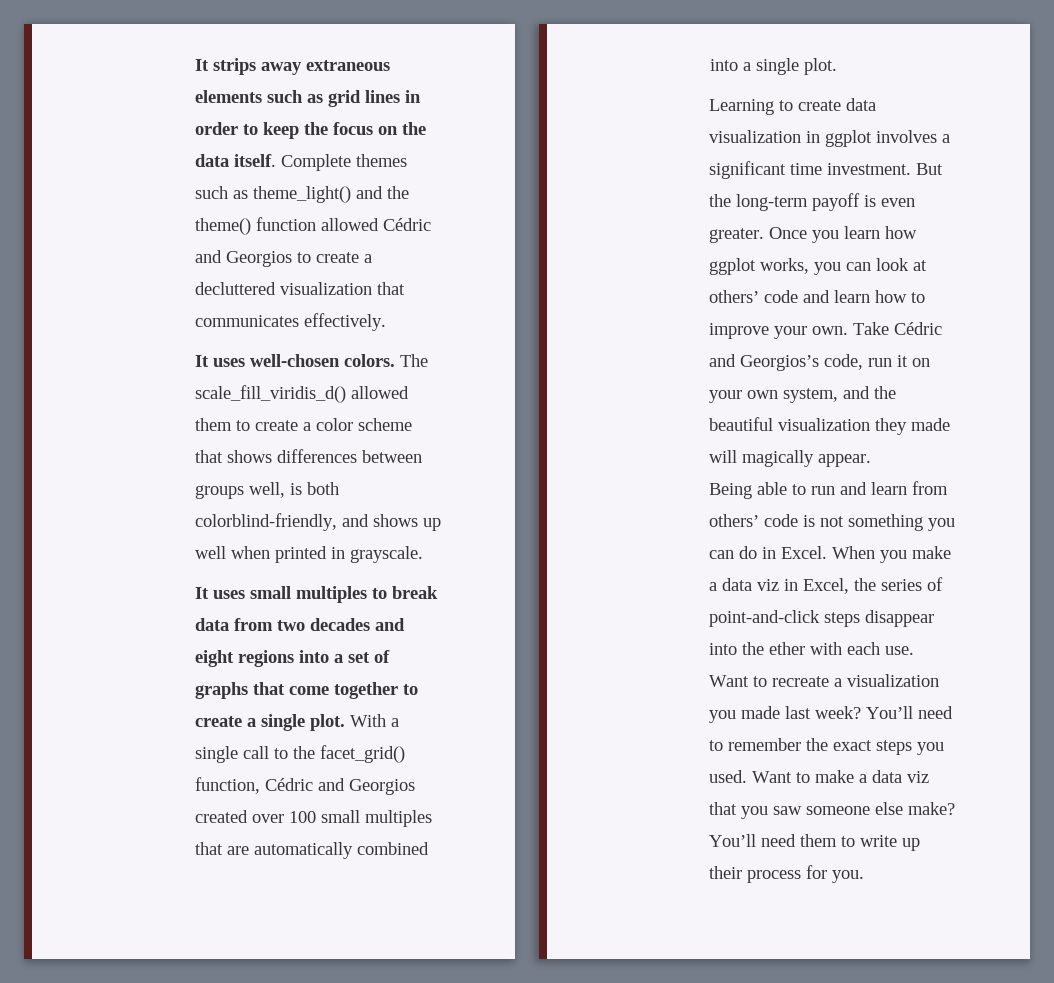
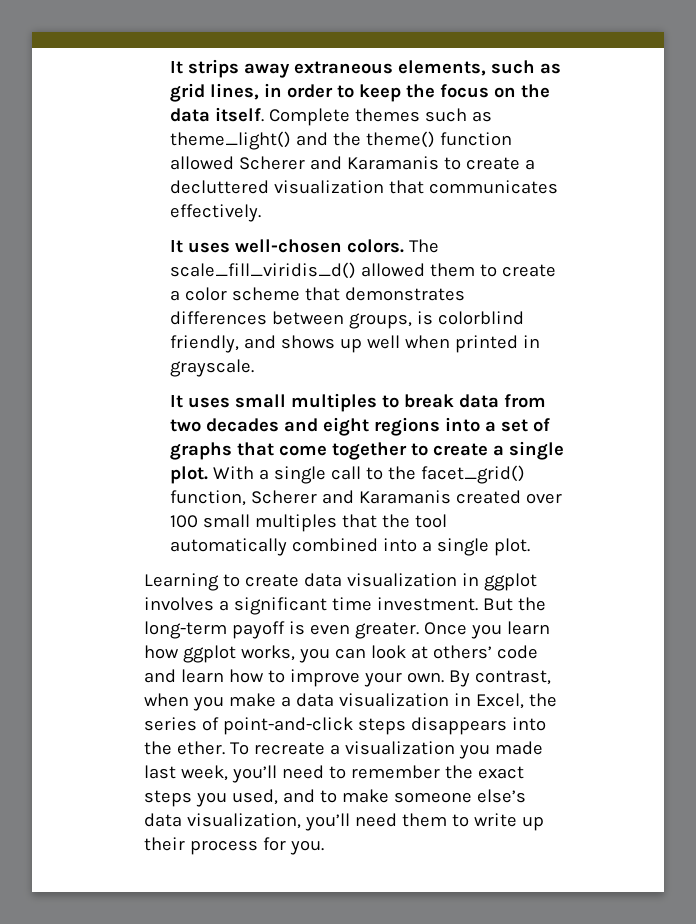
[195,90,263,103] elements -> [398,60,487,76] elements,
[365,90,401,103] lines -> [210,83,260,100] lines,
[383,218,432,231] [195,250,293,267] Cédric and Georgios -> [239,156,440,170] Scherer and Karamanis
[227,450,273,463] shows -> [345,287,466,301] demonstrates
[195,482,340,499] [195,513,338,531] groups well, is both colorblind-friendly, -> [349,311,525,329] [170,335,240,353] groups, is colorblind friendly,
[265,778,416,795] Cédric and Georgios -> [251,490,452,504] Scherer and Karamanis
[227,846,250,855] are -> [382,514,448,528] the tool
[853,322,943,335] [709,354,931,371] [709,386,897,403] [709,417,951,435] [709,450,872,467] [709,481,949,499] [709,514,956,531] [709,546,876,559] Take Cédric and Georgios’s code, run it on your own system, and the beautiful visualization they made will magically appear. // Being able to run and learn from others’ code is not something you can do in Excel. When -> [448,670,551,687] [143,693,189,707] By contrast, when
[757,579,780,591] viz -> [338,693,449,707] visualization
[865,610,935,627] disappear -> [410,717,507,735] disappears
[769,642,915,655] [709,675,768,687] ether with each use. Want to -> [176,741,249,755] ether. To
[815,706,914,719] week? You’ll -> [180,765,277,783] week, you’ll
[709,770,930,783] [709,802,956,819] [709,834,757,847] used. Want to make a data viz that you saw someone else make? You’ll -> [231,789,526,805] [143,813,350,831] used, and to make someone else’s data visualization, you’ll

